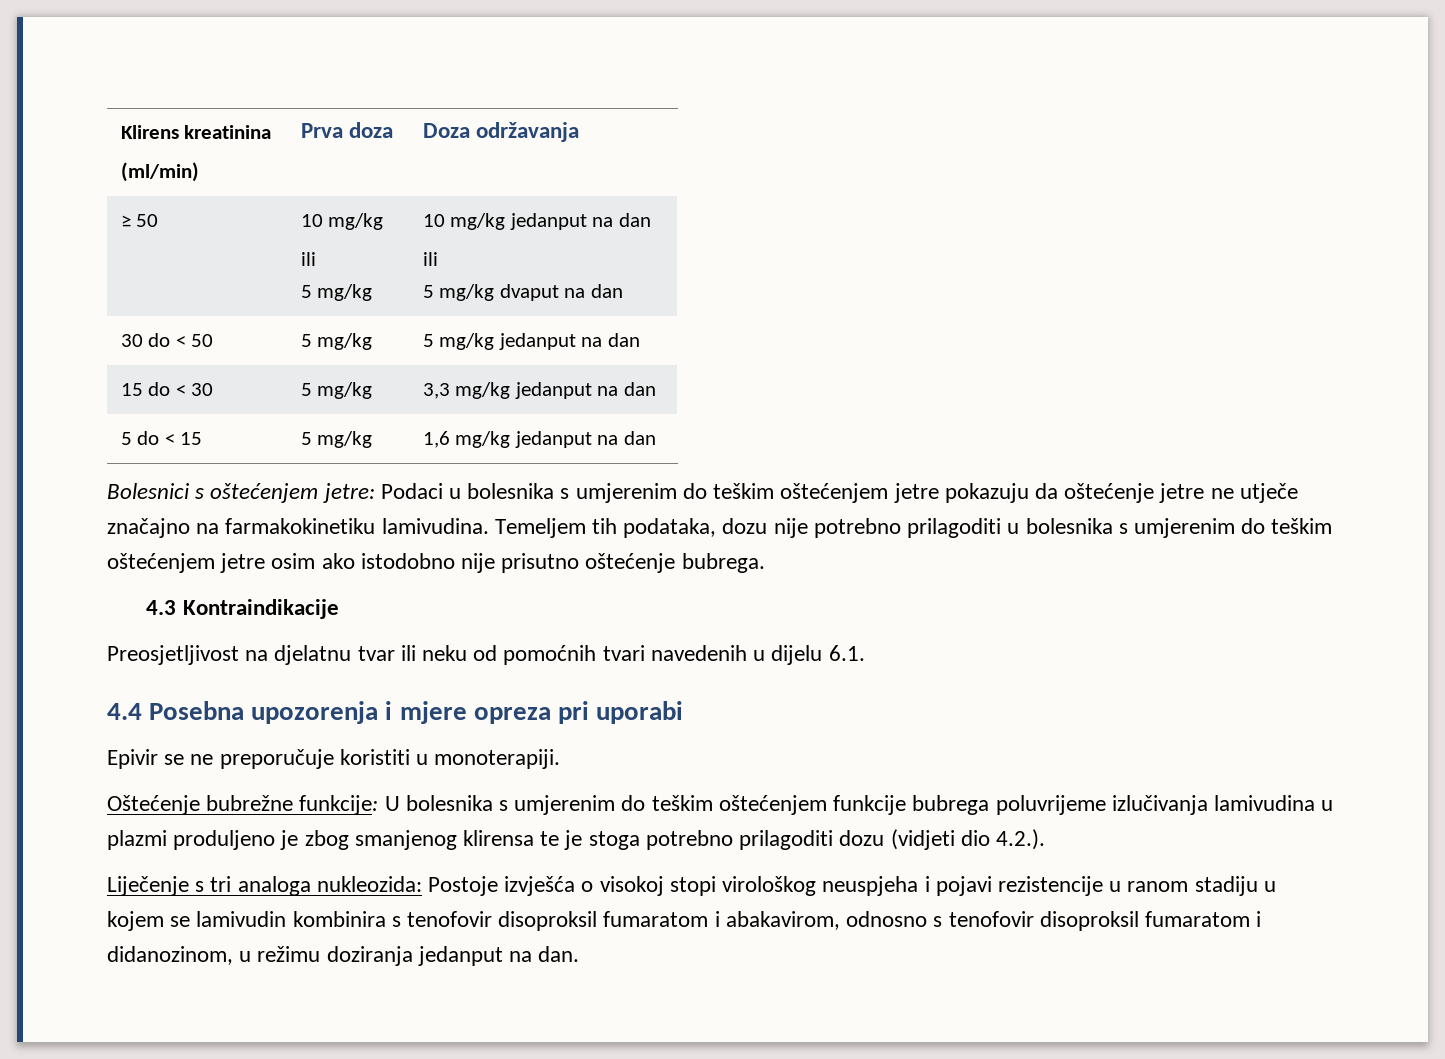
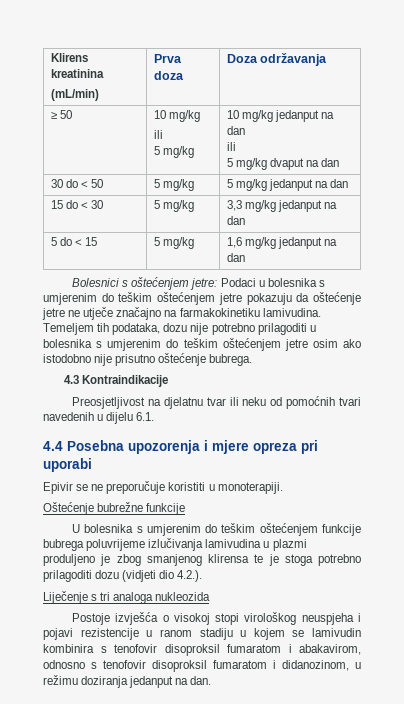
[120,162,199,182] (ml/min) -> [50,89,99,101] (mL/min)
[299,795,379,815] funkcije: -> [146,503,186,515] funkcije //
[316,876,422,892] nukleozida: -> [155,592,211,601] nukleozida //

